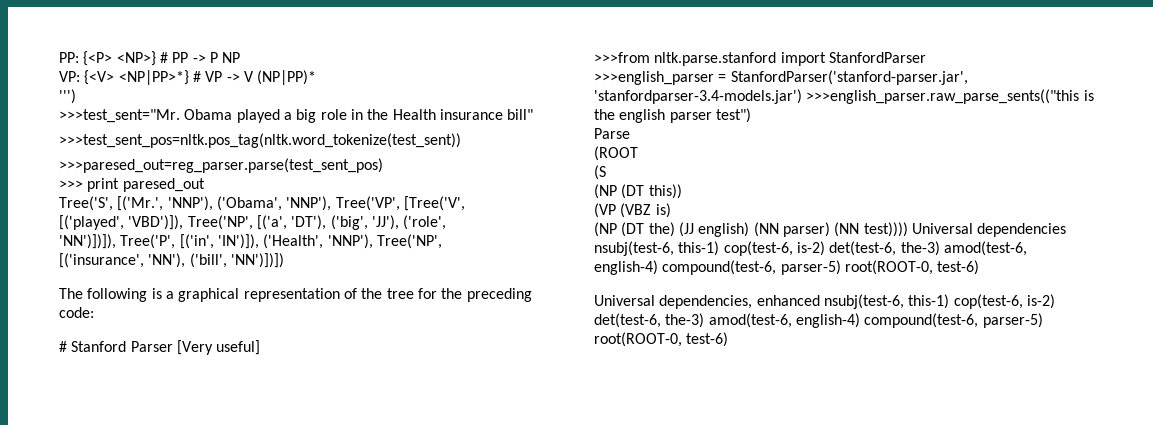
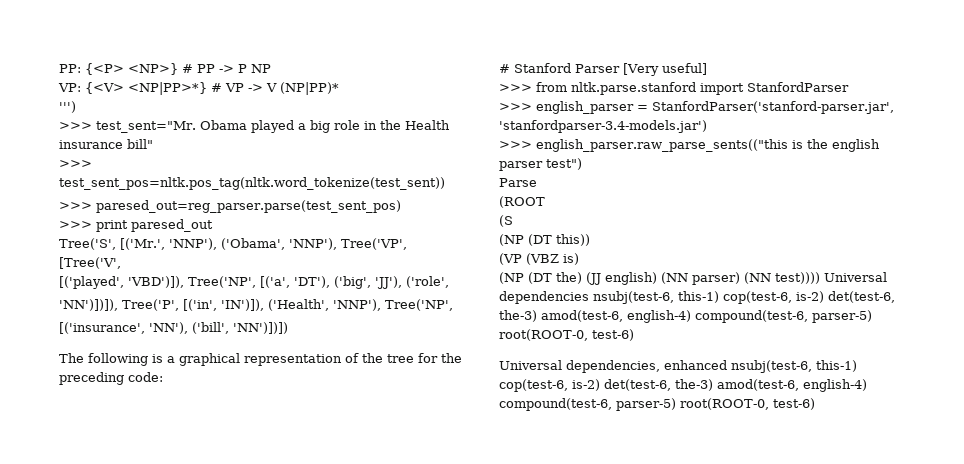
[59,109,180,123] >>>test_sent="Mr. -> [59,121,196,133] >>> test_sent="Mr.
[59,133,461,148] [59,158,383,173] >>>test_sent_pos=nltk.pos_tag(nltk.word_tokenize(test_sent)) // >>>paresed_out=reg_parser.parse(test_sent_pos) -> [59,160,92,168] [59,177,445,190] [59,200,401,213] >>> test_sent_pos=nltk.pos_tag(nltk.word_tokenize(test_sent)) // >>> paresed_out=reg_parser.parse(test_sent_pos)
[594,52,650,63] >>>from -> [499,82,567,92] >>> from
[594,71,714,85] >>>english_parser -> [499,101,634,114] >>> english_parser
[806,89,1080,104] >>>english_parser.raw_parse_sents(("this -> [499,139,788,152] // >>> english_parser.raw_parse_sents(("this

